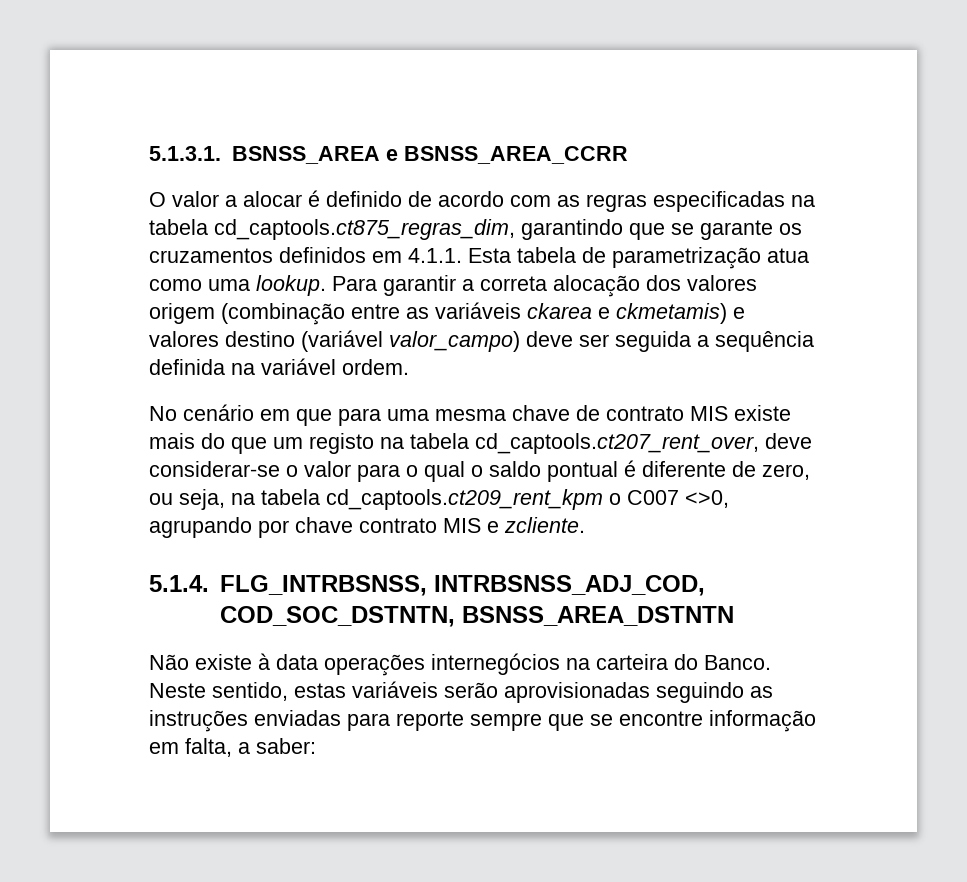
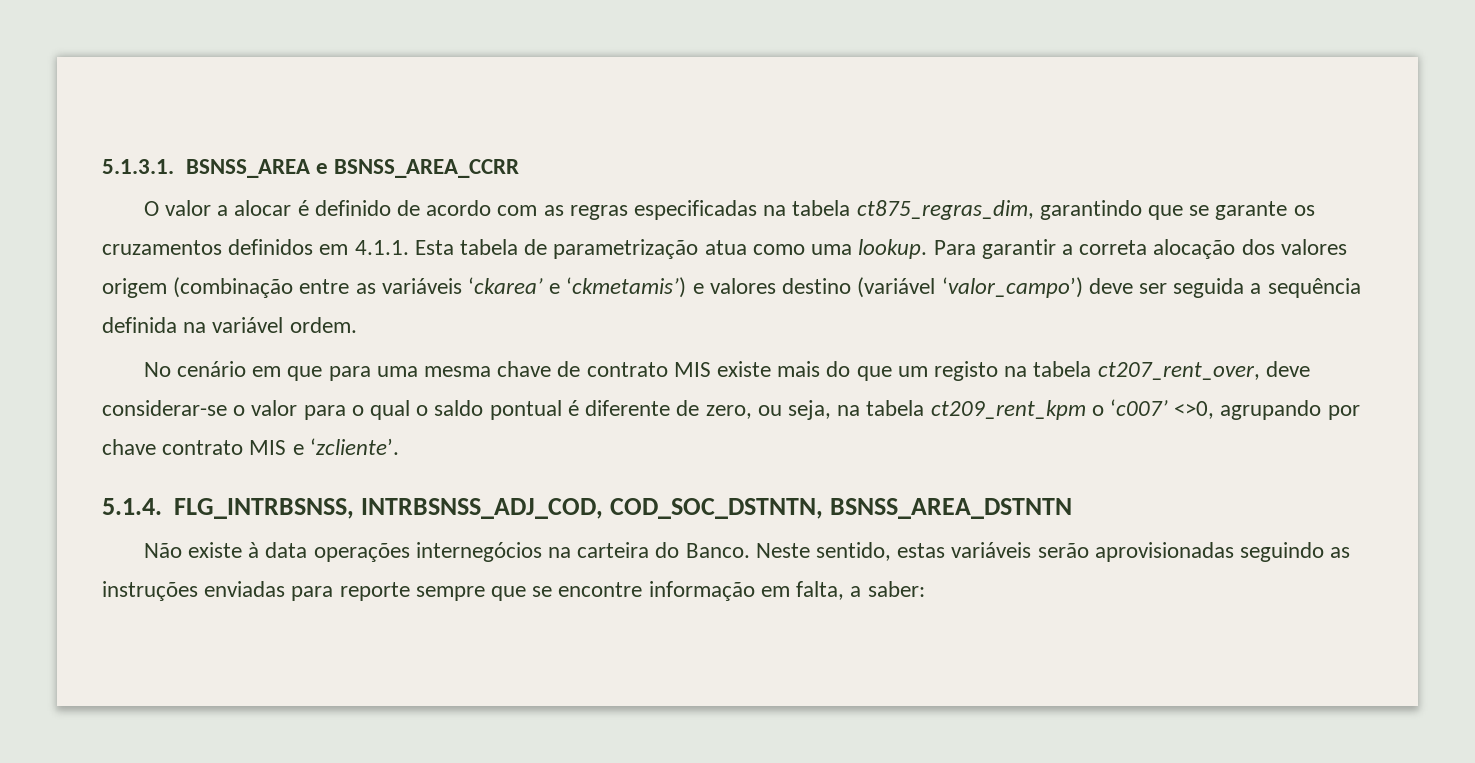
[214,219,515,240] cd_captools.ct875_regras_dim, -> [856,200,1034,220] ct875_regras_dim,
[527,303,727,324] ckarea e ckmetamis) -> [468,277,687,298] ‘ckarea’ e ‘ckmetamis’)
[389,331,520,352] valor_campo) -> [941,277,1083,298] ‘valor_campo’)
[475,433,759,454] cd_captools.ct207_rent_over, -> [1097,362,1260,380] ct207_rent_over,
[326,489,679,510] cd_captools.ct209_rent_kpm o C007 -> [930,399,1168,420] ct209_rent_kpm o ‘c007’
[504,517,585,533] zcliente. -> [309,438,399,455] ‘zcliente’.

